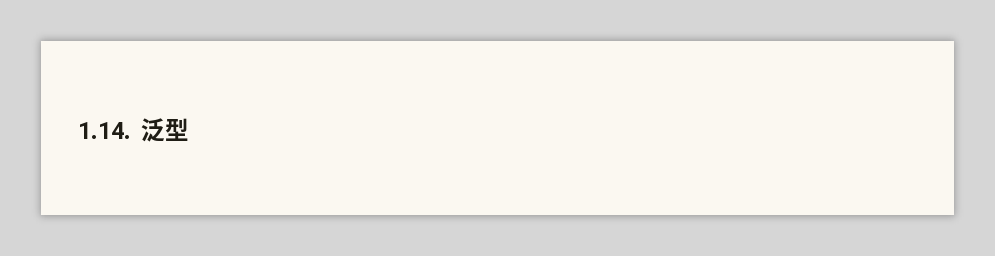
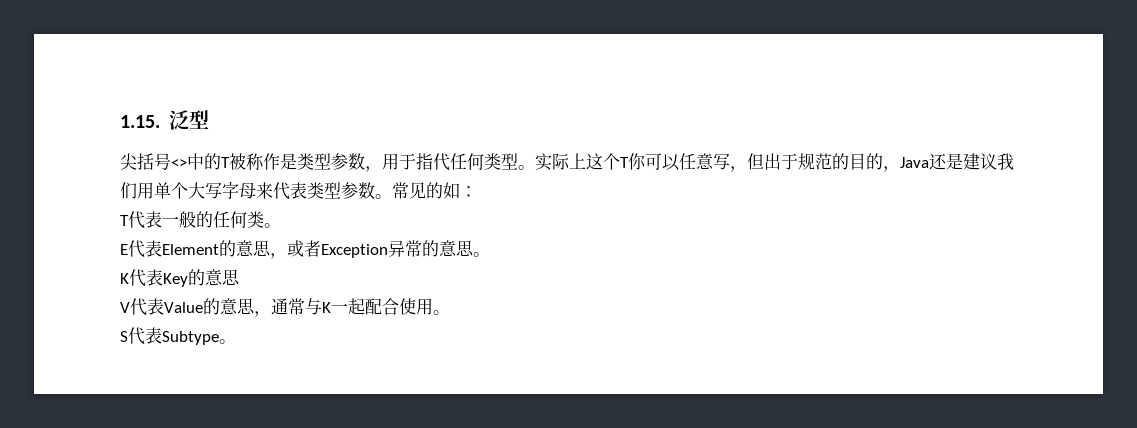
[78,122,131,139] 1.14. -> [120,115,160,128] 1.15.
(189, 129) none -> [120,153,1014,172] [120,182,477,200] [120,211,281,229] [120,240,490,259] [120,269,240,287] [120,298,450,317] [120,327,236,345] // 尖括号<>中的T被称作是类型参数，用于指代任何类型。实际上这个T你可以任意写，但出于规范的目的，Java还是建议我们用单个大写字母来代表类型参数。常见的如： // T代表一般的任何类。 // E代表Element的意思，或者Exception异常的意思。 // K代表Key的意思 // V代表Value的意思，通常与K一起配合使用。 // S代表Subtype。

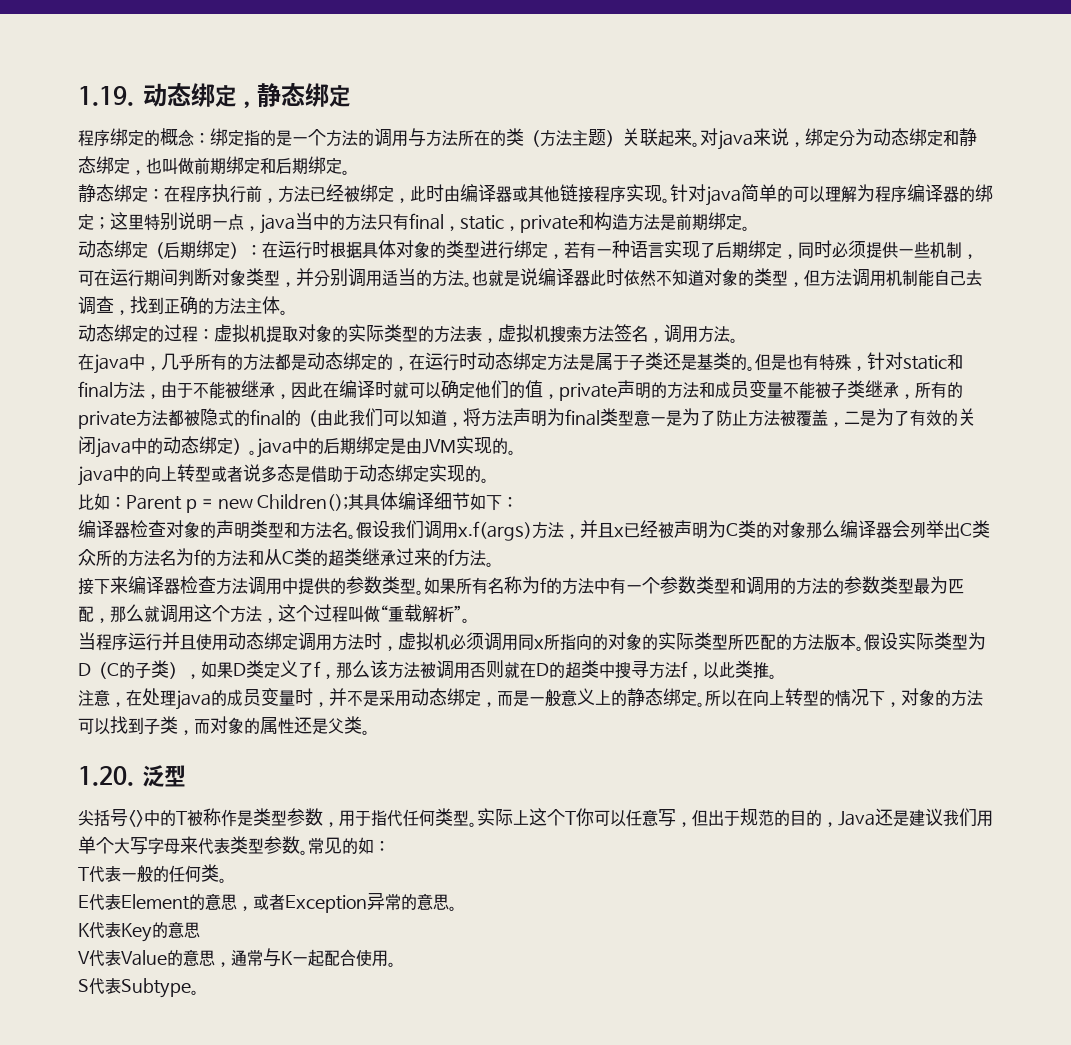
[120,115,160,128] 1.15. -> [78,83,350,109] [78,128,977,150] [78,156,350,175] [78,184,993,206] [78,212,750,234] [78,240,978,259] [78,268,982,287] [78,296,288,315] [78,324,738,343] [78,352,963,374] [78,380,963,401] [78,408,976,429] [78,436,516,458] [78,464,489,486] [78,492,519,513] [78,520,990,541] [78,548,494,567] [78,576,964,595] [78,604,470,623] [78,632,986,651] [78,660,777,679] [78,688,983,710] [78,716,370,735] [78,766,134,786] 1.19.动态绑定，静态绑定 // 程序绑定的概念：绑定指的是一个方法的调用与方法所在的类（方法主题）关联起来。对java来说，绑定分为动态绑定和静态绑定，也叫做前期绑定和后期绑定。 // 静态绑定：在程序执行前，方法已经被绑定，此时由编译器或其他链接程序实现。针对java简单的可以理解为程序编译器的绑定；这里特别说明一点，java当中的方法只有final，static，private和构造方法是前期绑定。 // 动态绑定（后期绑定）：在运行时根据具体对象的类型进行绑定，若有一种语言实现了后期绑定，同时必须提供一些机制，可在运行期间判断对象类型，并分别调用适当的方法。也就是说编译器此时依然不知道对象的类型，但方法调用机制能自己去调查，找到正确的方法主体。 // 动态绑定的过程：虚拟机提取对象的实际类型的方法表，虚拟机搜索方法签名，调用方法。 // 在java中，几乎所有的方法都是动态绑定的，在运行时动态绑定方法是属于子类还是基类的。但是也有特殊，针对static和final方法，由于不能被继承，因此在编译时就可以确定他们的值，private声明的方法和成员变量不能被子类继承，所有的private方法都被隐式的final的（由此我们可以知道，将方法声明为final类型意一是为了防止方法被覆盖，二是为了有效的关闭java中的动态绑定）。java中的后期绑定是由JVM实现的。 // java中的向上转型或者说多态是借助于动态绑定实现的。 // 比如：Parent p = new Children();其具体编译细节如下： // 编译器检查对象的声明类型和方法名。假设我们调用x.f(args)方法，并且x已经被声明为C类的对象那么编译器会列举出C类众所的方法名为f的方法和从C类的超类继承过来的f方法。 // 接下来编译器检查方法调用中提供的参数类型。如果所有名称为f的方法中有一个参数类型和调用的方法的参数类型最为匹配，那么就调用这个方法，这个过程叫做“重载解析”。 // 当程序运行并且使用动态绑定调用方法时，虚拟机必须调用同x所指向的对象的实际类型所匹配的方法版本。假设实际类型为D（C的子类），如果D类定义了f，那么该方法被调用否则就在D的超类中搜寻方法f，以此类推。 // 注意，在处理java的成员变量时，并不是采用动态绑定，而是一般意义上的静态绑定。所以在向上转型的情况下，对象的方法可以找到子类，而对象的属性还是父类。 // 1.20.

